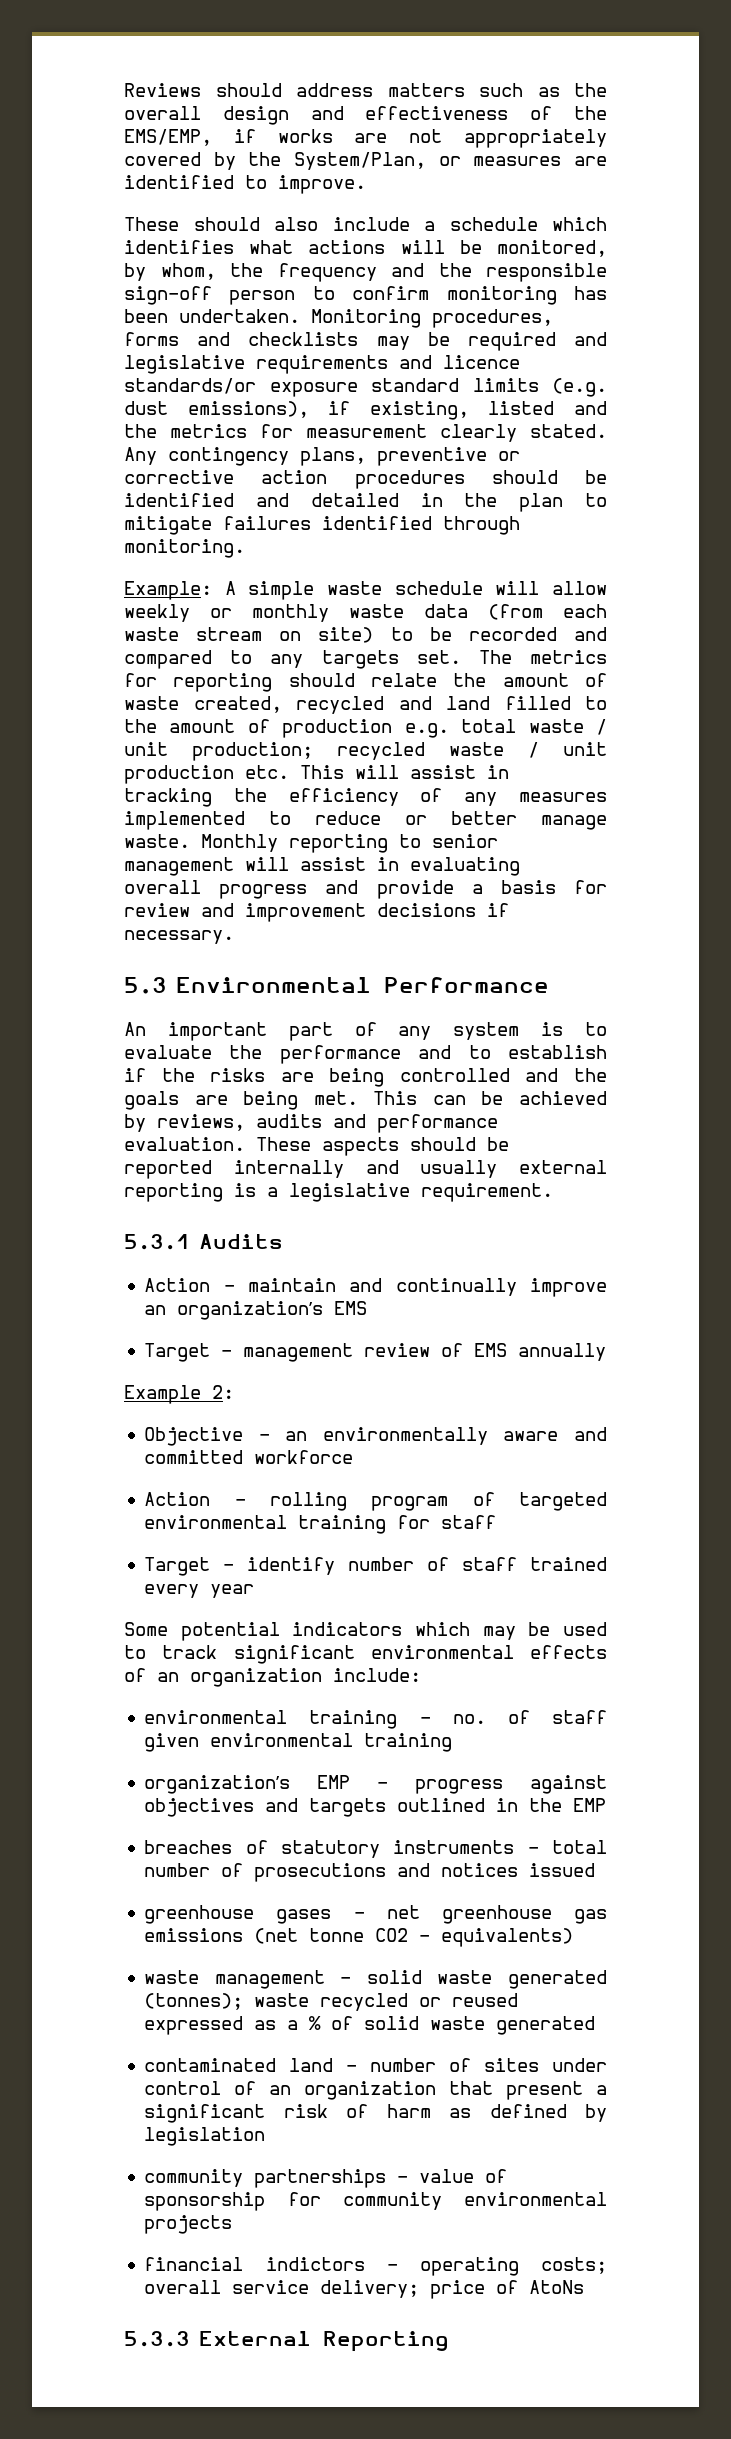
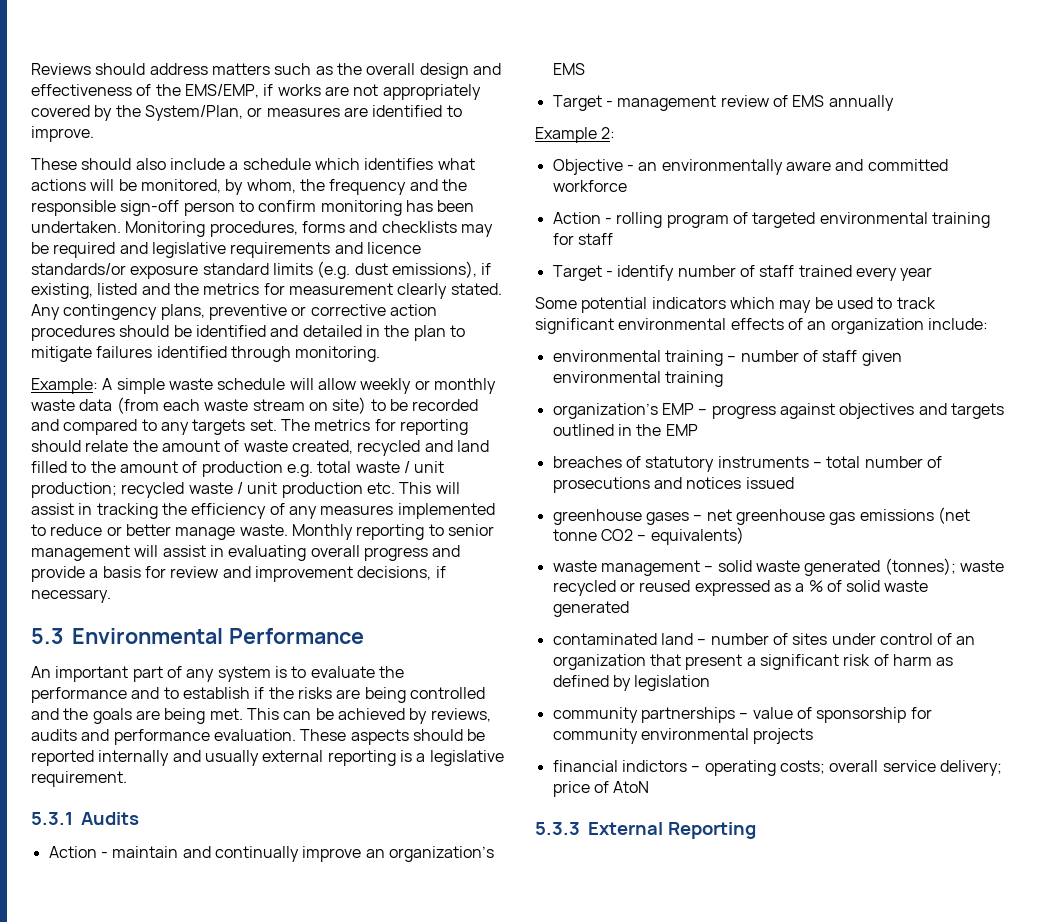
[377,903,476,917] decisions -> [357,566,432,580] decisions,
[452,1714,486,1724] no. -> [740,350,799,362] number
[529,2280,585,2294] AtoNs -> [613,781,650,793] AtoN

